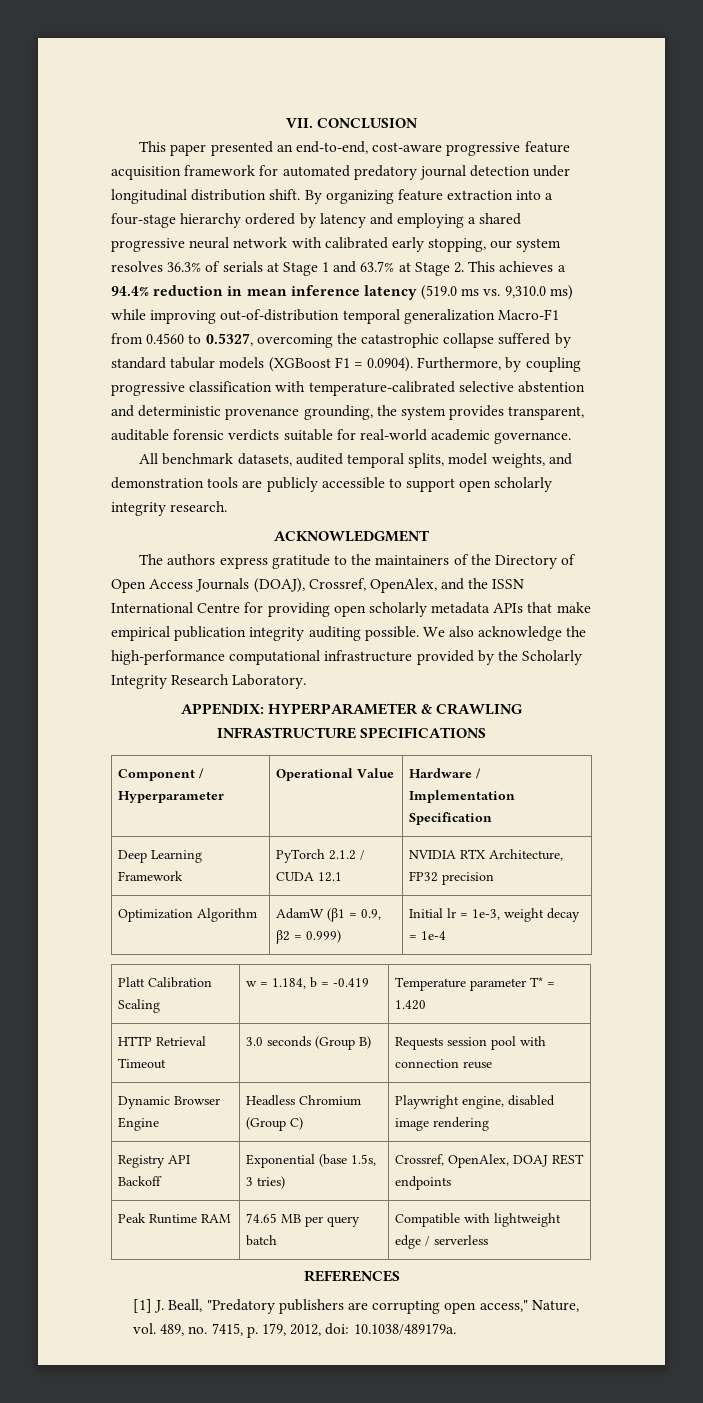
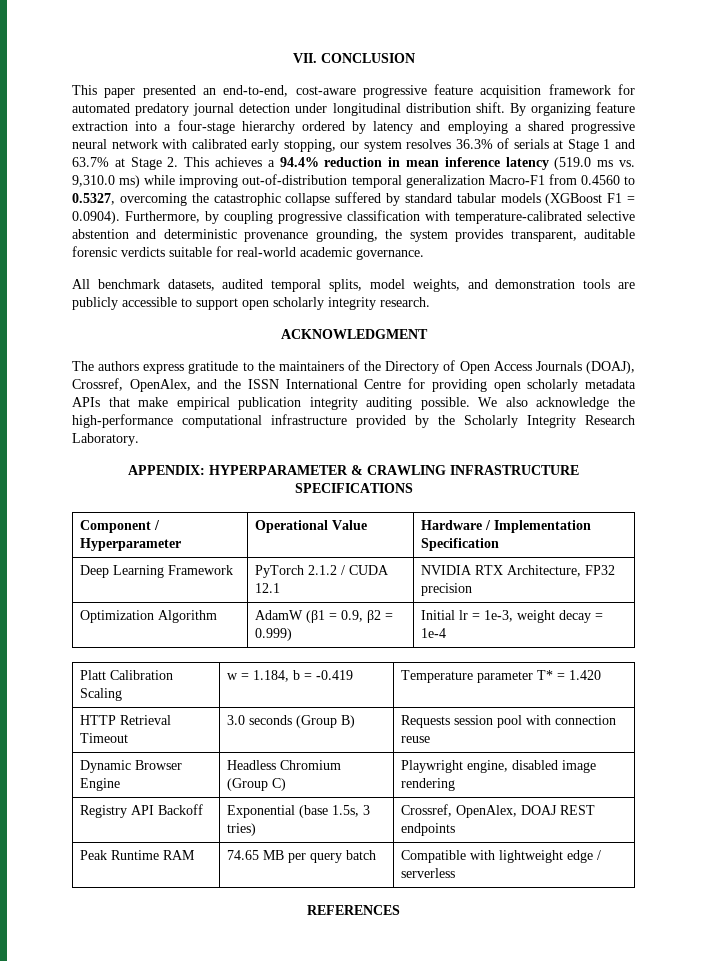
[133,1299,579,1314] [133,1323,456,1338] // [1] J. Beall, "Predatory publishers are corrupting open access," Nature, vol. 489, no. 7415, p. 179, 2012, doi: 10.1038/489179a. -> (400, 910) none

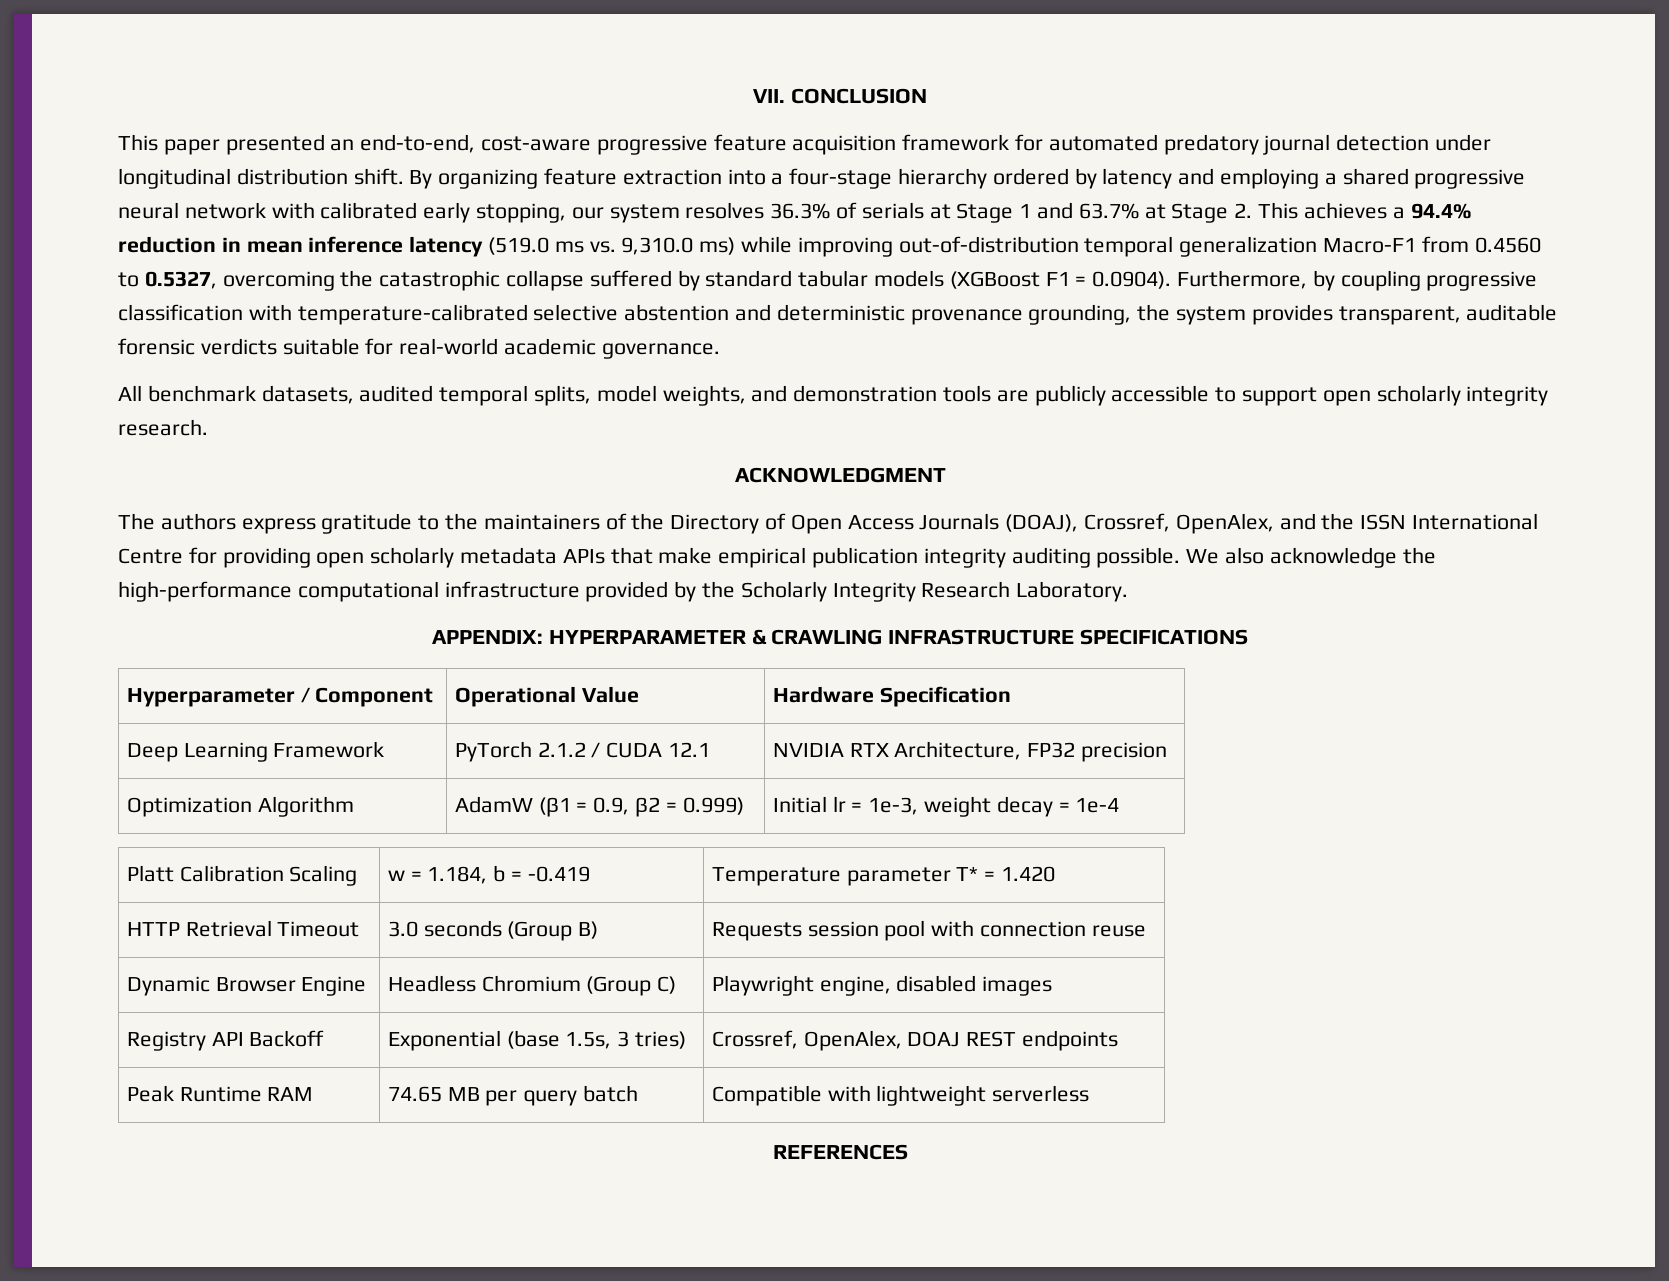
(413, 488) none -> [126,687,311,707] Hyperparameter /
[154,520,161,530] [80,538,182,551] / Hyperparameter -> (434, 697) none
[485,520,592,533] / Implementation -> (874, 694) none
[562,760,597,773] [401,778,456,791] image rendering -> [982,976,1053,996] images
[567,850,602,863] edge / -> (987, 1095) none

